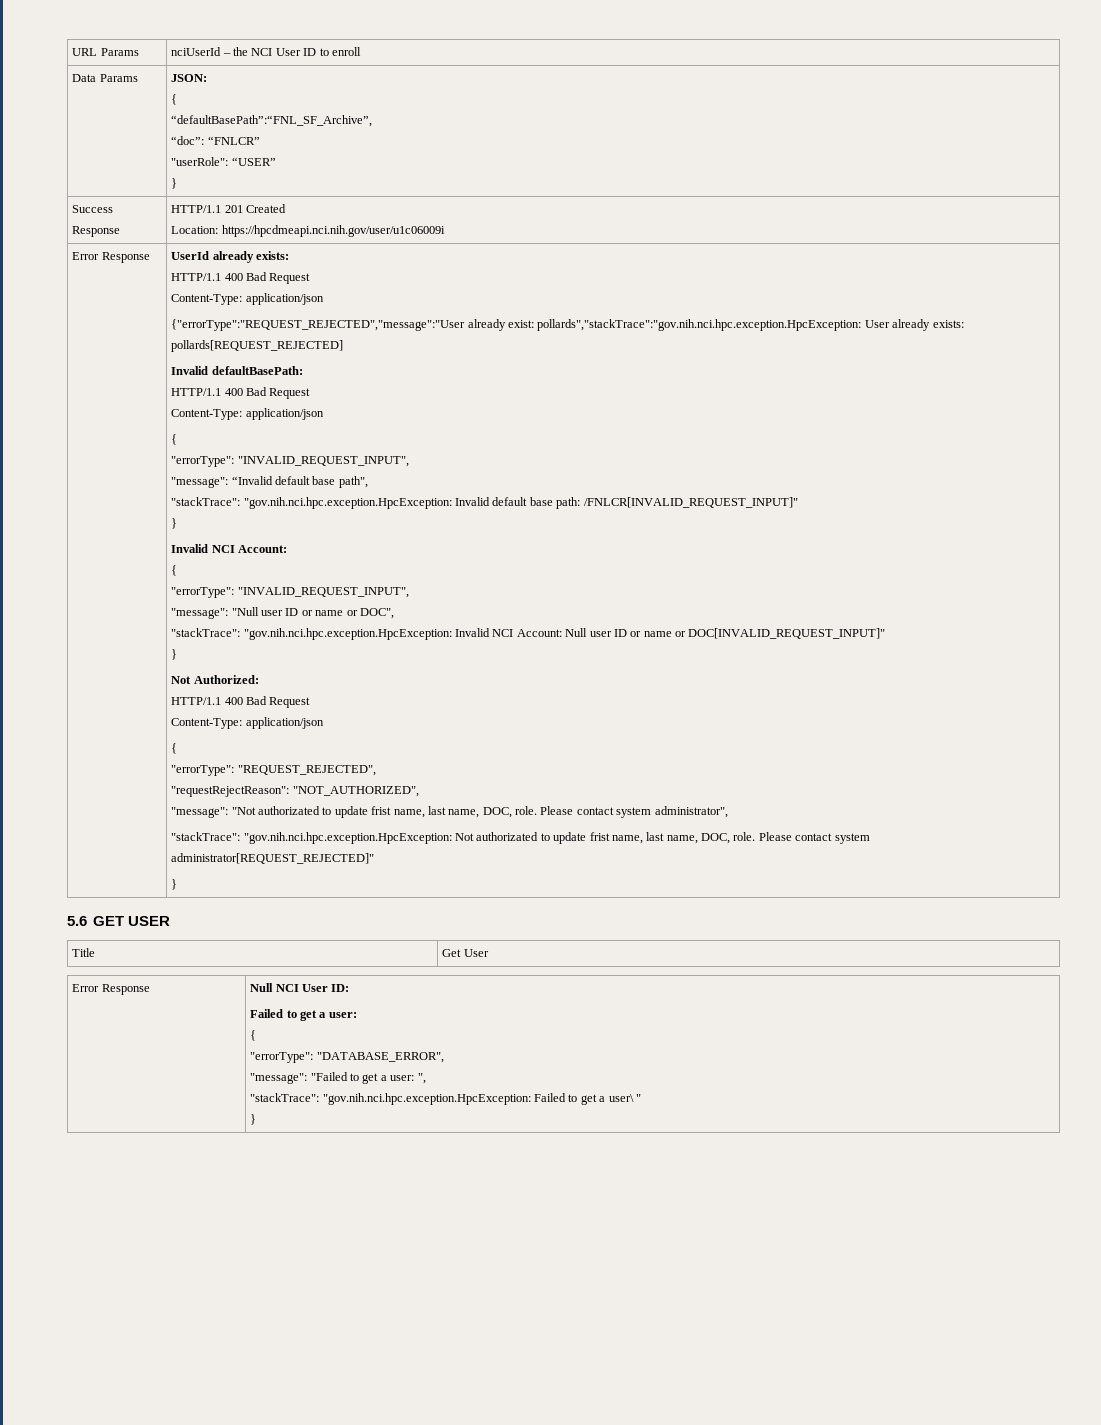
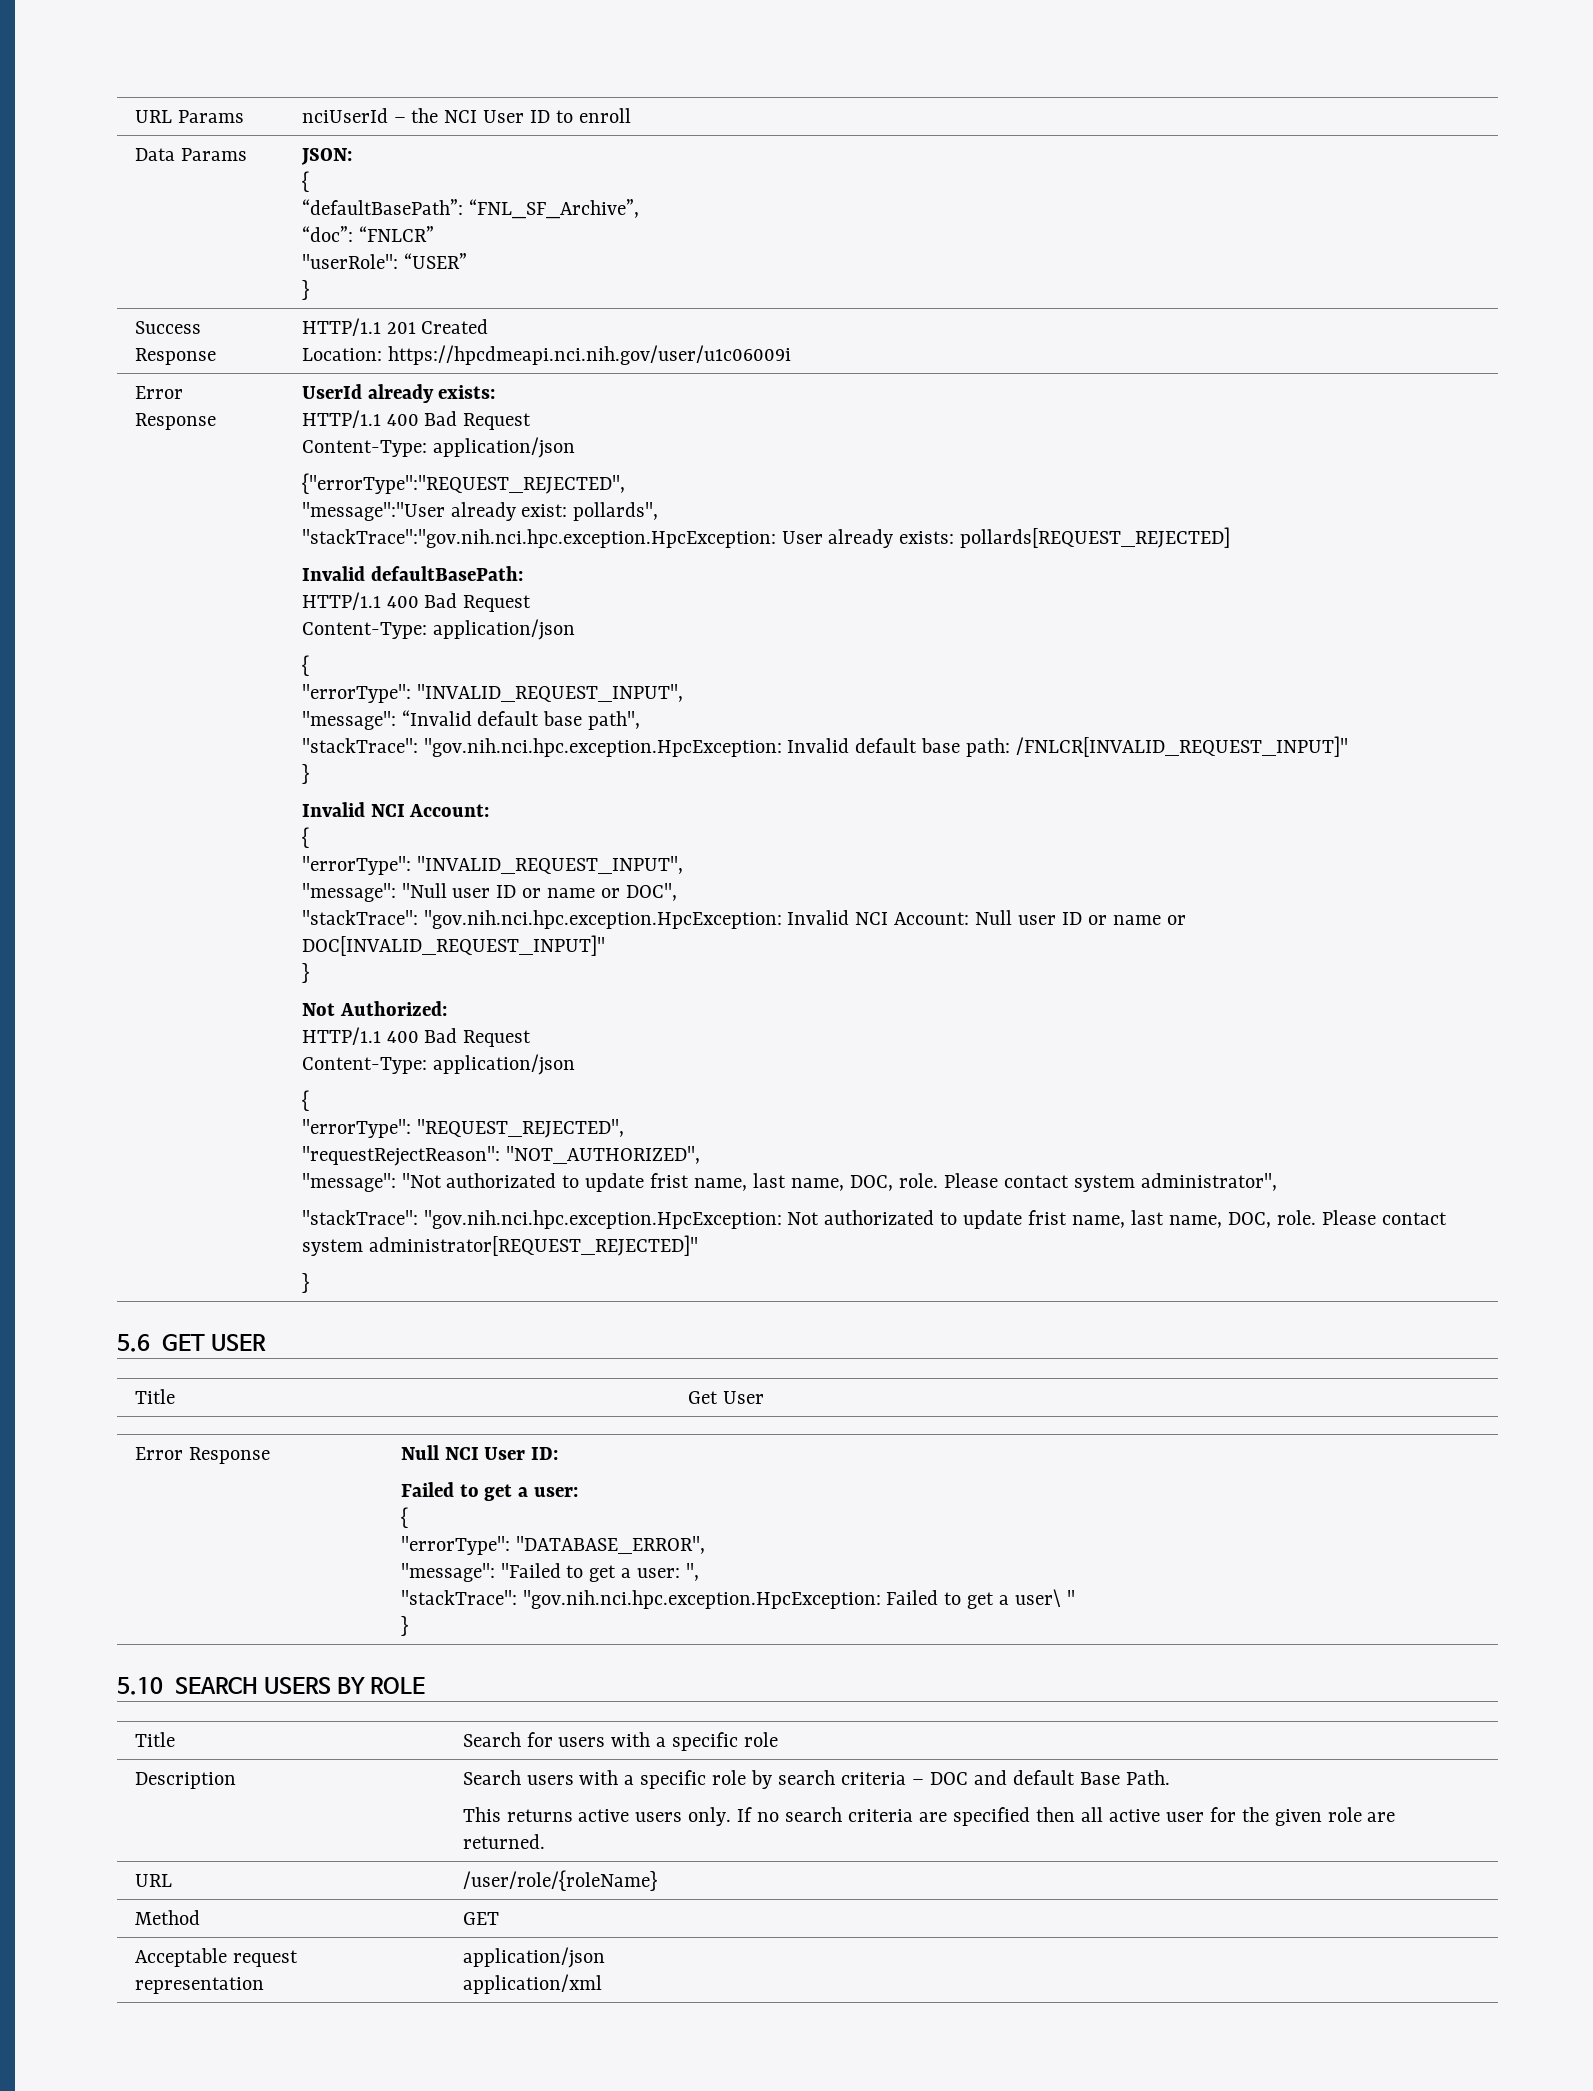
[171,115,373,127] “defaultBasePath”:“FNL_SF_Archive”, -> [301,199,639,219] “defaultBasePath”: “FNL_SF_Archive”,
[171,319,862,331] {"errorType":"REQUEST_REJECTED","message":"User already exist: pollards","stackTrace":"gov.nih.nci.hpc.exception.HpcException: -> [301,473,625,494] [301,502,659,521] [301,529,776,548] {"errorType":"REQUEST_REJECTED", // "message":"User already exist: pollards", // "stackTrace":"gov.nih.nci.hpc.exception.HpcException:
(257, 1119) none -> [117,1677,425,1695] [134,1732,175,1747] [462,1732,779,1751] [134,1772,236,1789] [462,1770,1170,1789] [462,1807,1396,1826] [462,1834,545,1849] [134,1874,172,1887] [462,1870,657,1891] [134,1910,200,1925] [462,1912,499,1925] [134,1948,298,1967] [134,1977,264,1994] [462,1947,605,1968] [462,1974,602,1994] // 5.10 SEARCH USERS BY ROLE // Title | Search for users with a specific role // Description | Search users with a specific role by search criteria – DOC and default Base Path. // This returns active users only. If no search criteria are specified then all active user for the given role are returned. // URL | /user/role/{roleName} // Method | GET // Acceptable request representation | application/json // application/xml

